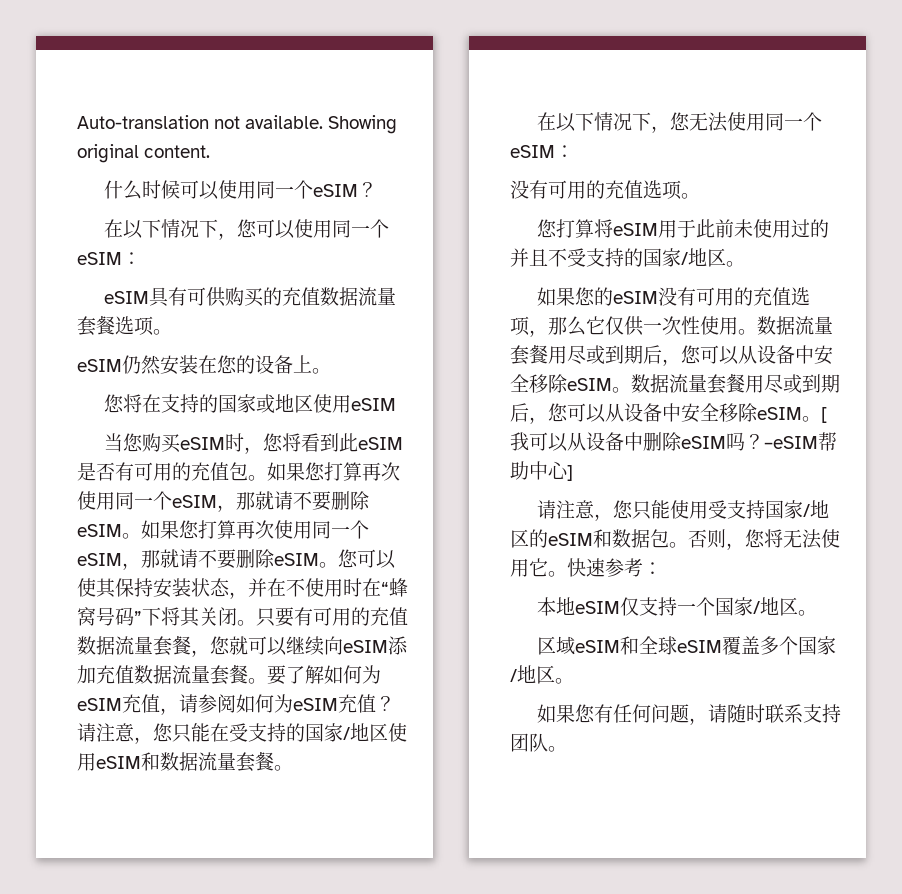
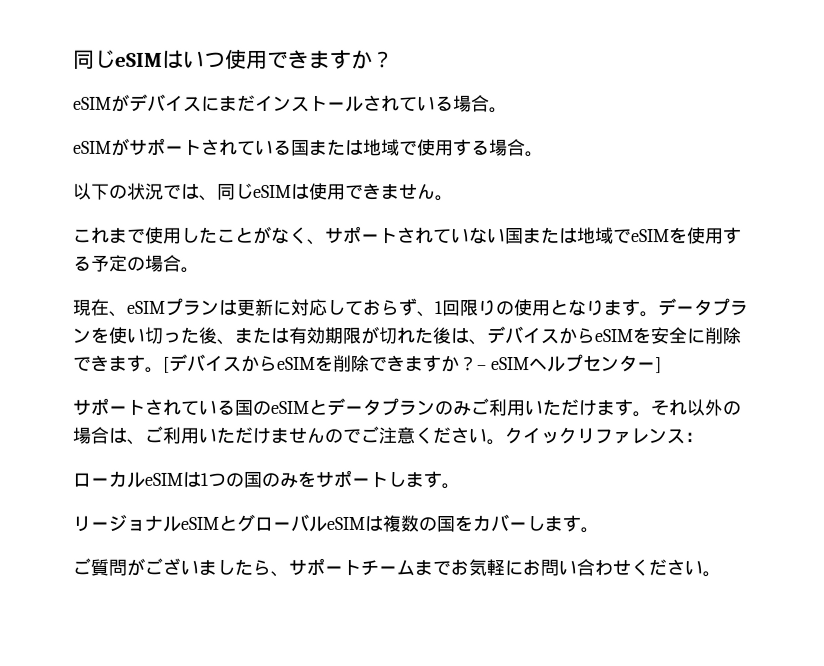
[77,115,398,134] [77,144,211,163] [103,180,377,200] [103,219,389,240] [77,252,141,265] [103,287,396,307] [77,315,172,336] [77,355,331,375] [103,394,396,414] [103,433,403,454] [77,462,400,481] [77,491,370,512] [77,520,369,539] [77,549,396,570] [77,578,408,599] [77,607,408,627] [77,635,408,657] [77,664,381,685] [77,694,395,715] [77,723,407,744] [77,751,293,772] [536,112,822,133] [510,145,574,158] [510,180,700,200] [536,219,829,238] [510,248,745,267] [536,287,810,306] [510,316,833,337] [510,344,833,366] [510,373,840,394] [510,403,827,424] [510,432,837,452] [510,461,573,481] [536,500,829,521] [510,529,840,550] [510,558,662,577] [536,597,817,616] [536,636,836,655] [510,665,574,684] [536,704,841,725] [510,733,548,752] Auto-translation not available. Showing original content. // 什么时候可以使用同一个eSIM？ // 在以下情况下，您可以使用同一个eSIM： // eSIM具有可供购买的充值数据流量套餐选项。 // eSIM仍然安装在您的设备上。 // 您将在支持的国家或地区使用eSIM // 当您购买eSIM时，您将看到此eSIM是否有可用的充值包。如果您打算再次使用同一个eSIM，那就请不要删除eSIM。如果您打算再次使用同一个eSIM，那就请不要删除eSIM。您可以使其保持安装状态，并在不使用时在“蜂窝号码”下将其关闭。只要有可用的充值数据流量套餐，您就可以继续向eSIM添加充值数据流量套餐。要了解如何为eSIM充值，请参阅如何为eSIM充值？请注意，您只能在受支持的国家/地区使用eSIM和数据流量套餐。 // 在以下情况下，您无法使用同一个eSIM： // 没有可用的充值选项。 // 您打算将eSIM用于此前未使用过的并且不受支持的国家/地区。 // 如果您的eSIM没有可用的充值选项，那么它仅供一次性使用。数据流量套餐用尽或到期后，您可以从设备中安全移除eSIM。数据流量套餐用尽或到期后，您可以从设备中安全移除eSIM。[我可以从设备中删除eSIM吗？–eSIM帮助中心] // 请注意，您只能使用受支持国家/地区的eSIM和数据包。否则，您将无法使用它。快速参考： // 本地eSIM仅支持一个国家/地区。 // 区域eSIM和全球eSIM覆盖多个国家/地区。 // 如果您有任何问题，请随时联系支持团队 -> [73,48,394,70] [73,93,508,114] [73,137,544,158] [73,182,454,202] [73,225,742,245] [73,254,200,273] [73,297,749,318] [72,325,742,346] [72,353,661,374] [72,397,741,418] [72,425,703,446] [72,469,460,490] [72,513,599,534] [72,557,703,577] 同じeSIMはいつ使用できますか？ // eSIMがデバイスにまだインストールされている場合。 // eSIMがサポートされている国または地域で使用する場合。 // 以下の状況では、同じeSIMは使用できません。 // これまで使用したことがなく、サポートされていない国または地域でeSIMを使用する予定の場合。 // 現在、eSIMプランは更新に対応しておらず、1回限りの使用となります。データプランを使い切った後、または有効期限が切れた後は、デバイスからeSIMを安全に削除できます。[デバイスからeSIMを削除できますか？– eSIMヘルプセンター] // サポートされている国のeSIMとデータプランのみご利用いただけます。それ以外の場合は、ご利用いただけませんのでご注意ください。クイックリファレンス： // ローカルeSIMは1つの国のみをサポートします。 // リージョナルeSIMとグローバルeSIMは複数の国をカバーします。 // ご質問がございましたら、サポートチームまでお気軽にお問い合わせください

